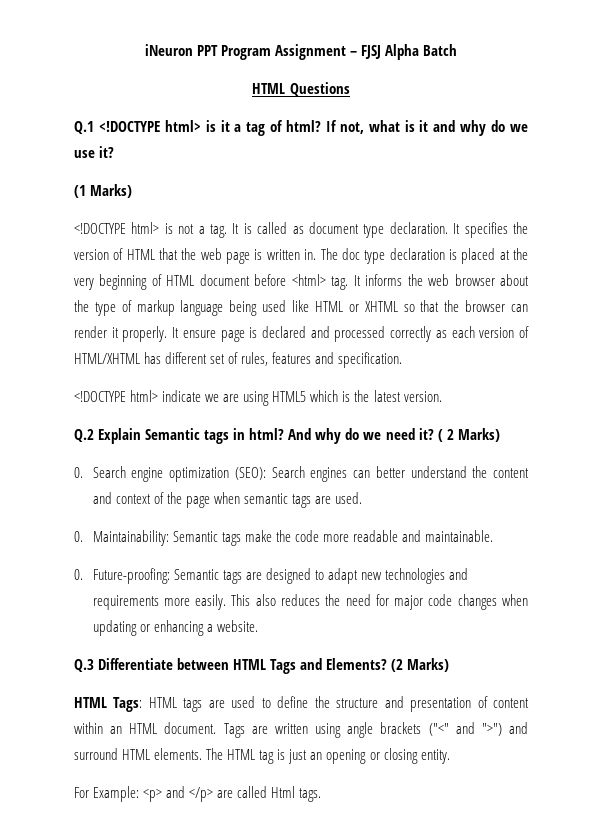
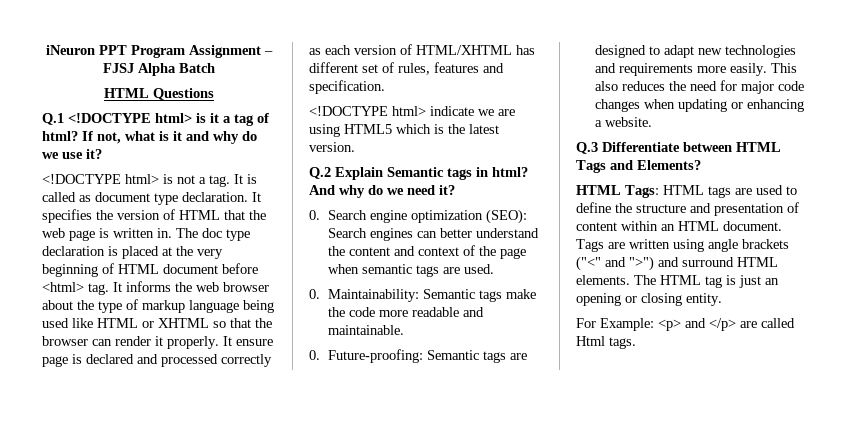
[74,184,133,198] // (1 Marks) -> (102, 154) none
[437,428,500,442] ( 2 Marks) -> (455, 190) none
[391,658,450,672] (2 Marks) -> (701, 165) none

